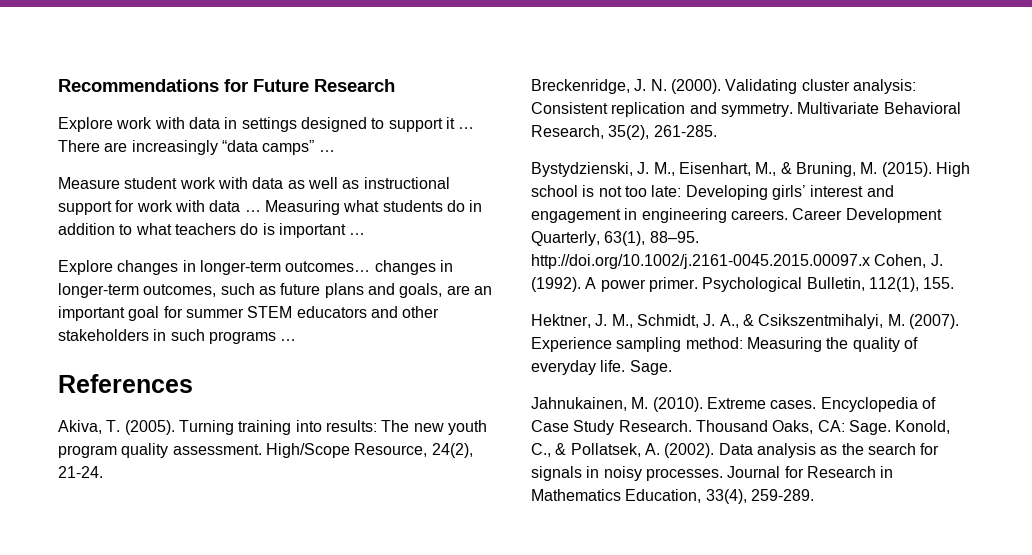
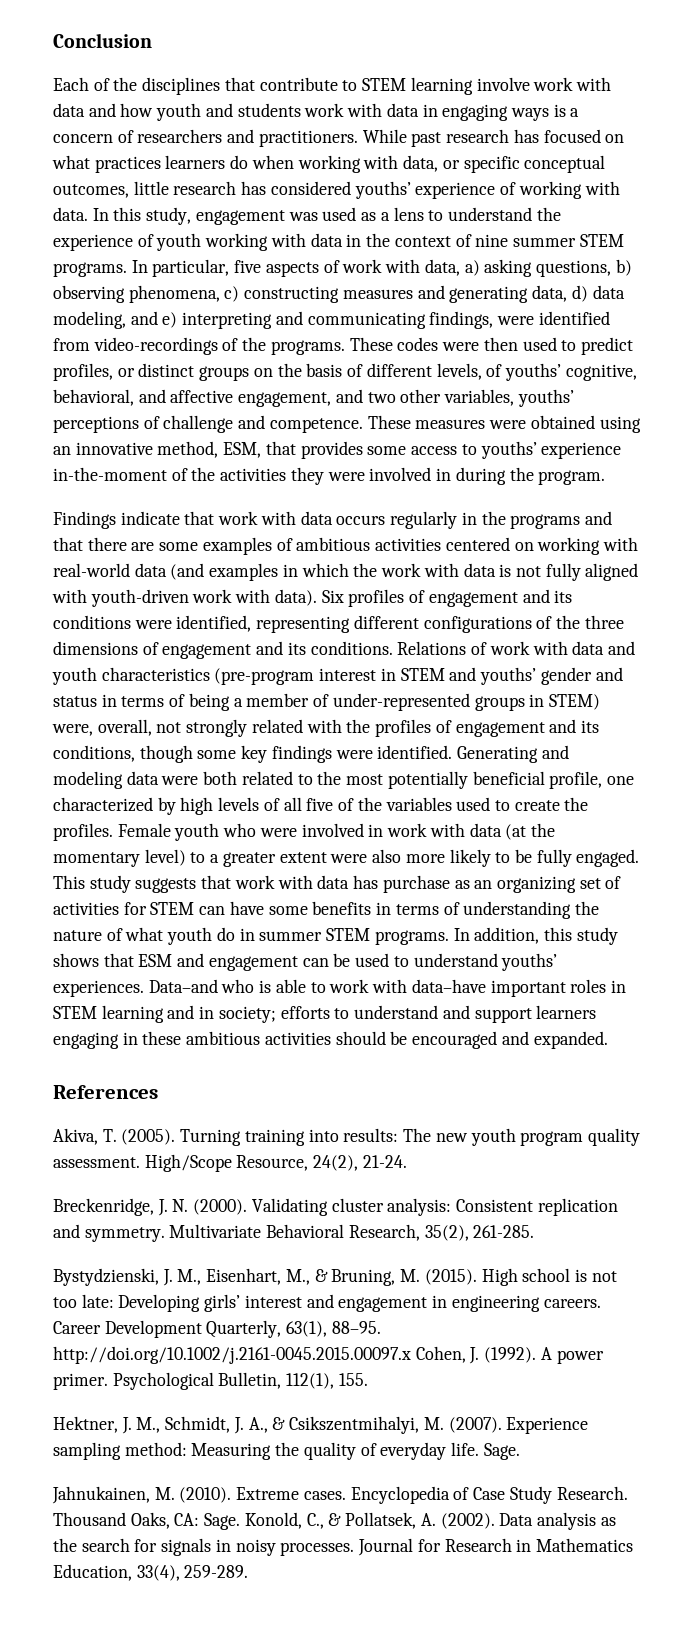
[58,79,395,92] [58,117,475,132] [58,140,335,155] [58,177,450,189] [58,200,483,215] [58,223,366,238] [58,260,453,275] [58,283,492,298] [58,306,440,321] [58,329,297,344] Recommendations for Future Research // Explore work with data in settings designed to support it … There are increasingly “data camps” … // Measure student work with data as well as instructional support for work with data … Measuring what students do in addition to what teachers do is important … // Explore changes in longer-term outcomes… changes in longer-term outcomes, such as future plans and goals, are an important goal for summer STEM educators and other stakeholders in such programs … -> [53,33,152,48] [53,77,611,95] [53,103,580,121] [53,129,625,147] [52,155,606,173] [53,181,620,199] [53,207,561,225] [53,233,624,251] [53,259,632,277] [53,285,625,303] [53,311,610,329] [53,337,633,355] [53,363,637,381] [53,389,574,407] [53,415,641,433] [53,441,622,459] [53,467,606,485] [53,511,612,529] [53,537,638,555] [53,563,639,581] [52,589,573,607] [53,615,624,633] [53,641,635,659] [52,667,623,685] [53,693,600,711] [52,719,599,737] [53,745,569,763] [53,771,634,789] [53,797,589,815] [53,823,555,841] [53,849,640,867] [53,875,622,893] [53,901,599,919] [53,927,618,945] [53,953,558,971] [53,979,626,997] [53,1005,597,1023] [53,1031,608,1049] Conclusion // Each of the disciplines that contribute to STEM learning involve work with data and how youth and students work with data in engaging ways is a concern of researchers and practitioners. While past research has focused on what practices learners do when working with data, or specific conceptual outcomes, little research has considered youths’ experience of working with data. In this study, engagement was used as a lens to understand the experience of youth working with data in the context of nine summer STEM programs. In particular, five aspects of work with data, a) asking questions, b) observing phenomena, c) constructing measures and generating data, d) data modeling, and e) interpreting and communicating findings, were identified from video-recordings of the programs. These codes were then used to predict profiles, or distinct groups on the basis of different levels, of youths’ cognitive, behavioral, and affective engagement, and two other variables, youths’ perceptions of challenge and competence. These measures were obtained using an innovative method, ESM, that provides some access to youths’ experience in-the-moment of the activities they were involved in during the program. // Findings indicate that work with data occurs regularly in the programs and that there are some examples of ambitious activities centered on working with real-world data (and examples in which the work with data is not fully aligned with youth-driven work with data). Six profiles of engagement and its conditions were identified, representing different configurations of the three dimensions of engagement and its conditions. Relations of work with data and youth characteristics (pre-program interest in STEM and youths’ gender and status in terms of being a member of under-represented groups in STEM) were, overall, not strongly related with the profiles of engagement and its conditions, though some key findings were identified. Generating and modeling data were both related to the most potentially beneficial profile, one characterized by high levels of all five of the variables used to create the profiles. Female youth who were involved in work with data (at the momentary level) to a greater extent were also more likely to be fully engaged. This study suggests that work with data has purchase as an organizing set of activities for STEM can have some benefits in terms of understanding the nature of what youth do in summer STEM programs. In addition, this study shows that ESM and engagement can be used to understand youths’ experiences. Data–and who is able to work with data–have important roles in STEM learning and in society; efforts to understand and support learners engaging in these ambitious activities should be encouraged and expanded.

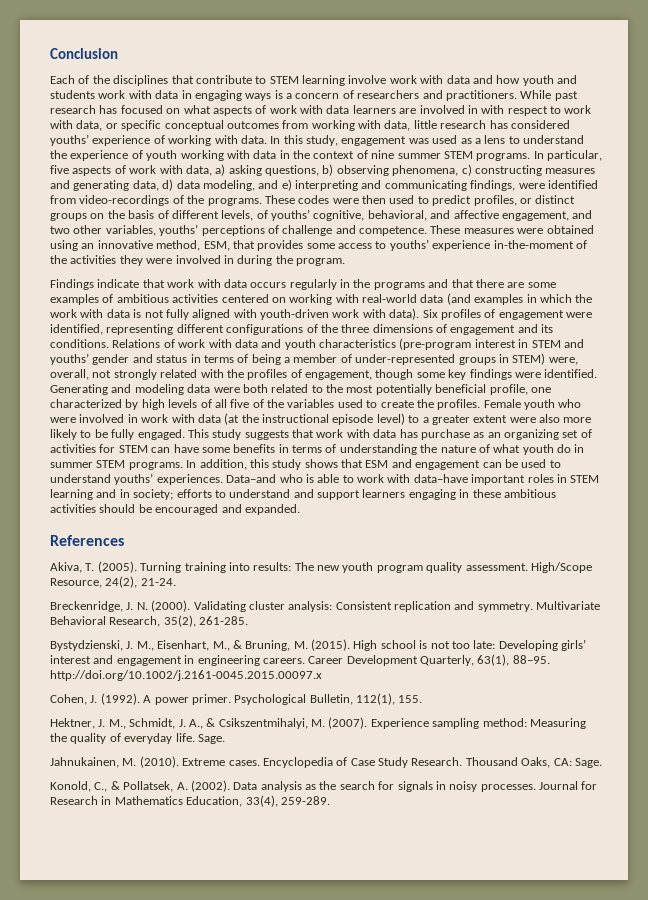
[94,155,361,173] practices learners do when working -> [212,105,592,116] aspects of work with data learners are involved in with respect to work
[53,184,129,198] outcomes, -> [226,120,411,131] outcomes from working with data,
[522,589,573,603] [53,615,131,629] and its conditions -> (564, 315) none
[455,719,599,737] [53,745,135,762] engagement and its conditions, -> [305,370,372,380] engagement,
[53,852,140,867] momentary -> [262,414,374,425] instructional episode
(411, 1355) none -> (322, 675) //
(241, 1521) none -> (602, 763) //

